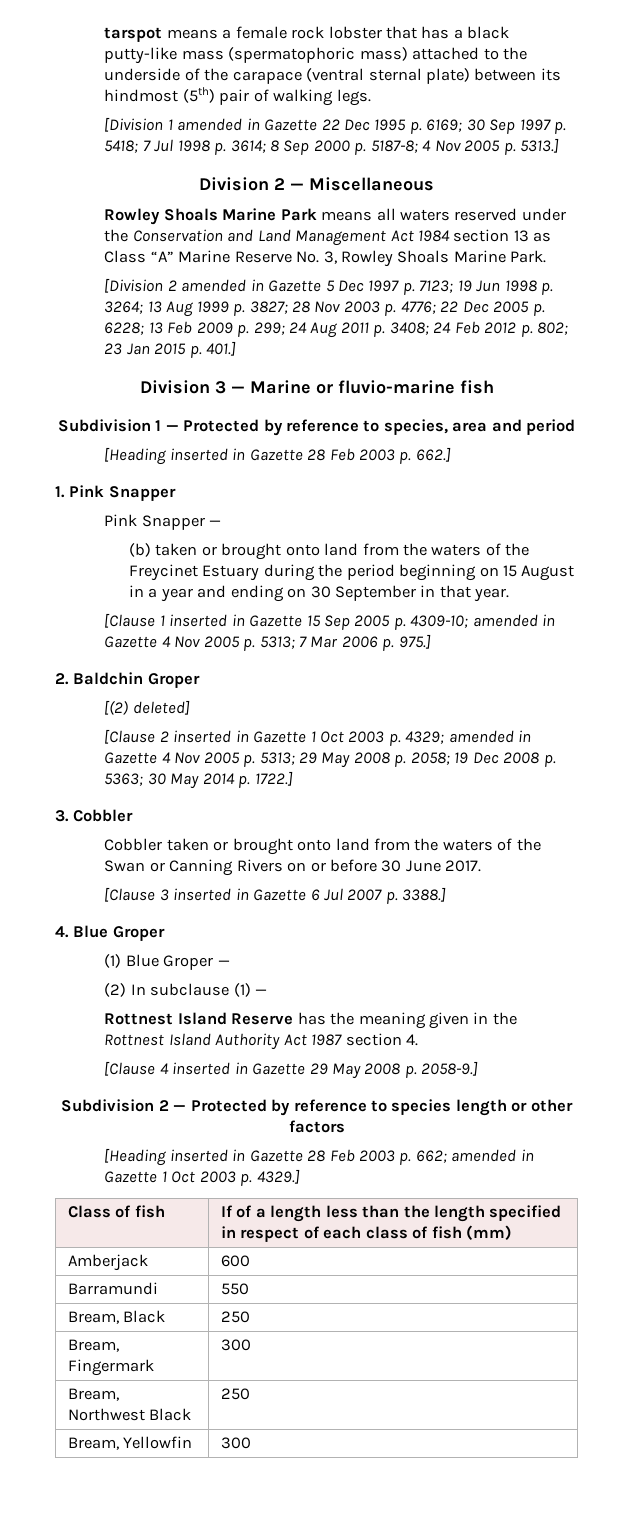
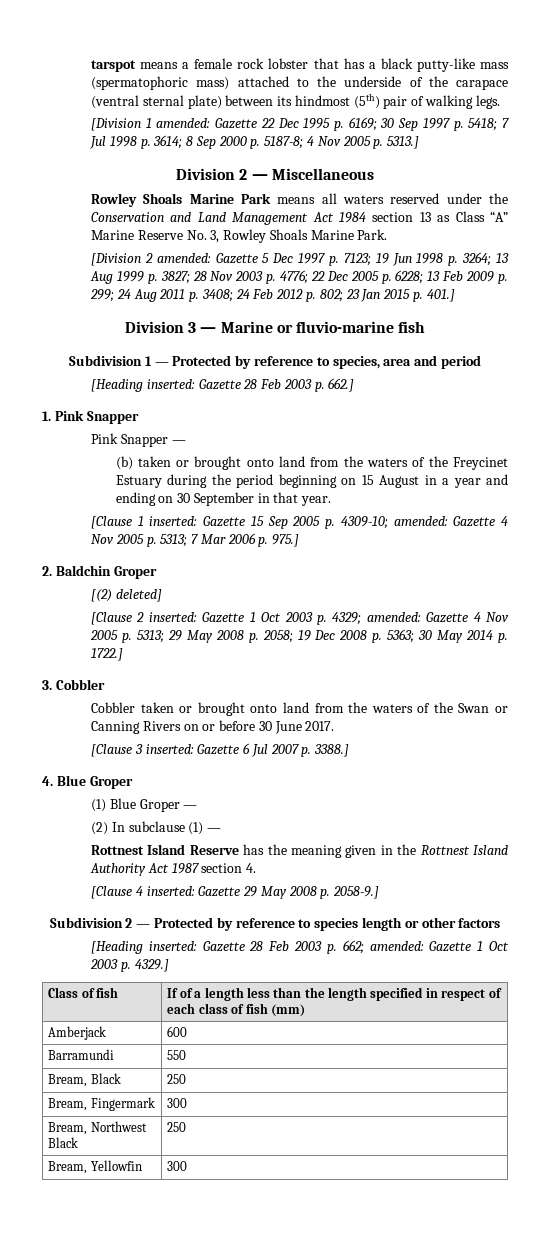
[177,118,260,131] amended in -> [156,118,211,128] amended:
[181,279,264,292] amended in -> [156,253,211,263] amended:
[169,448,246,461] inserted in -> [146,379,195,389] inserted:
[169,614,245,627] inserted in -> [149,516,198,526] inserted:
[472,614,556,627] amended in -> [393,516,448,526] amended:
[173,730,249,743] inserted in -> [148,612,197,622] inserted:
[448,730,532,743] amended in -> [366,612,421,622] amended:
[173,888,249,901] inserted in -> [145,744,194,754] inserted:
[172,1062,248,1075] inserted in -> [146,886,195,896] inserted:
[169,1149,246,1162] inserted in -> [148,941,197,951] inserted:
[451,1149,534,1162] amended in -> [369,941,424,951] amended:

